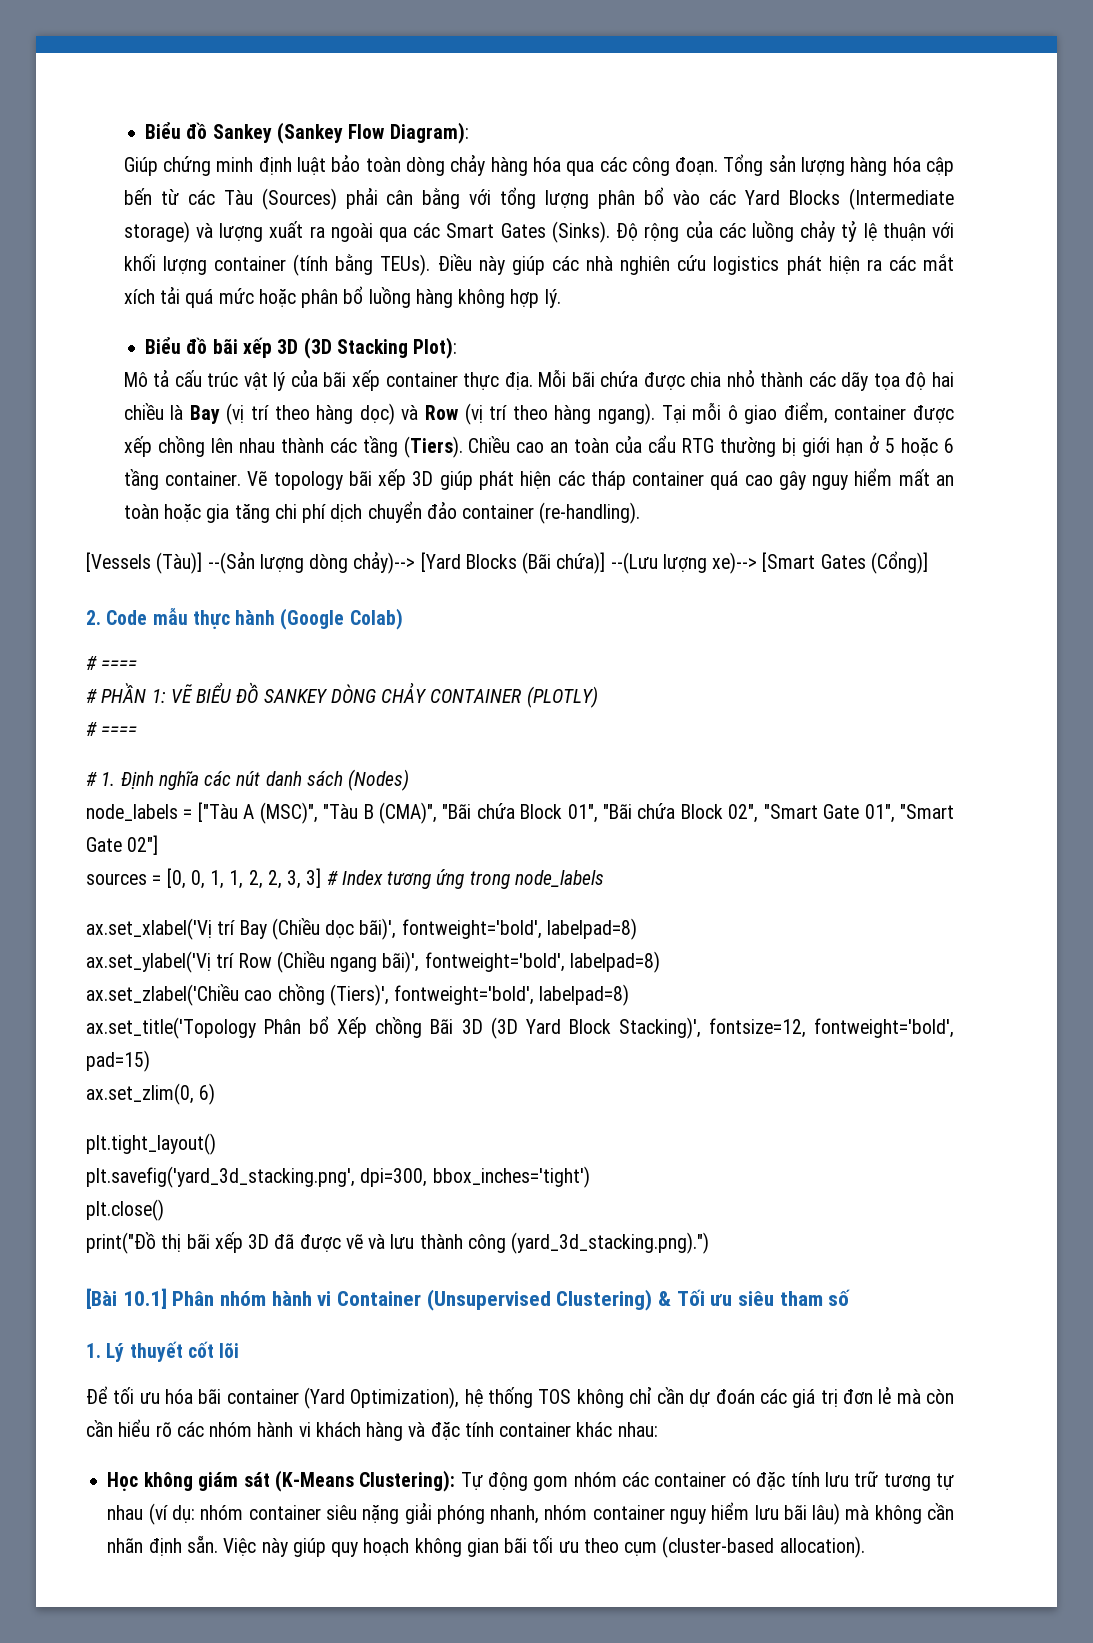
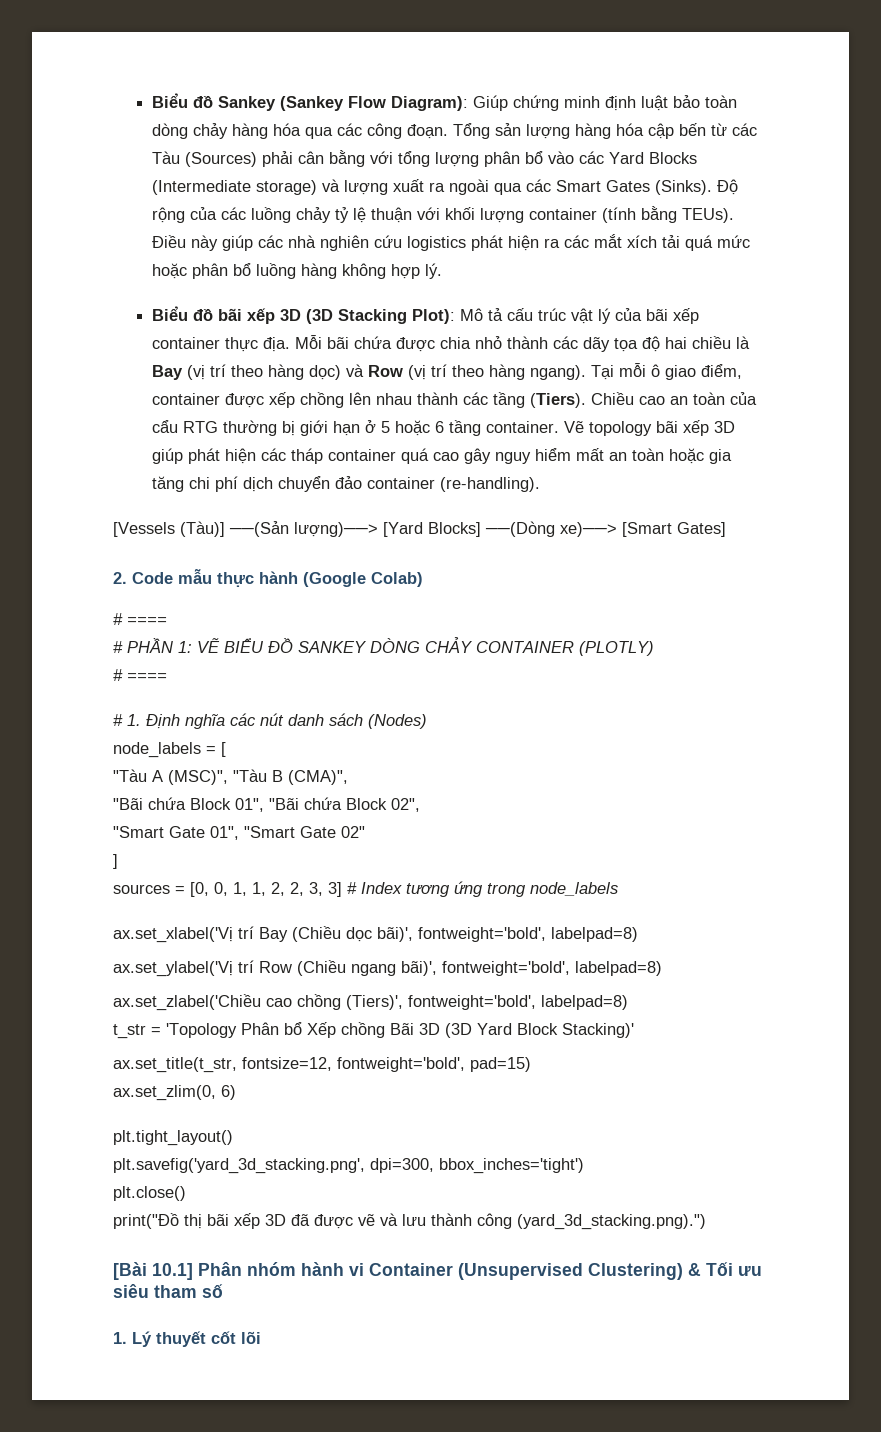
(469, 133) // -> (469, 103) none
(458, 348) // -> (456, 316) none
[207,551,928,574] --(Sản lượng dòng chảy)--> [Yard Blocks (Bãi chứa)] --(Lưu lượng xe)--> [Smart Gates (Cổng)] -> [229,521,726,537] ──(Sản lượng)──> [Yard Blocks] ──(Dòng xe)──> [Smart Gates]
[197,802,238,822] ["Tàu -> [221,742,226,757] [113,769,147,782] [ // "Tàu
(437, 813) none -> (348, 777) //
(759, 813) none -> (420, 805) //
[127,835,159,855] 02"] -> [341,826,365,838] [113,854,118,869] 02" // ]
[86,1017,256,1039] ax.set_title('Topology -> [113,1023,237,1039] t_str = 'Topology
[618,1017,701,1039] Stacking)', -> [562,1023,634,1038] [113,1057,237,1073] Stacking)' // ax.set_title(t_str,
[86,1386,955,1409] [86,1419,658,1441] [107,1470,955,1492] [107,1502,954,1525] [107,1535,865,1558] // Để tối ưu hóa bãi container (Yard Optimization), hệ thống TOS không chỉ cần dự đoán các giá trị đơn lẻ mà còn cần hiểu rõ các nhóm hành vi khách hàng và đặc tính container khác nhau: // Học không giám sát (K-Means Clustering): Tự động gom nhóm các container có đặc tính lưu trữ tương tự nhau (ví dụ: nhóm container siêu nặng giải phóng nhanh, nhóm container nguy hiểm lưu bãi lâu) mà không cần nhãn định sẵn. Việc này giúp quy hoạch không gian bãi tối ưu theo cụm (cluster-based allocation). -> (261, 1337) none

